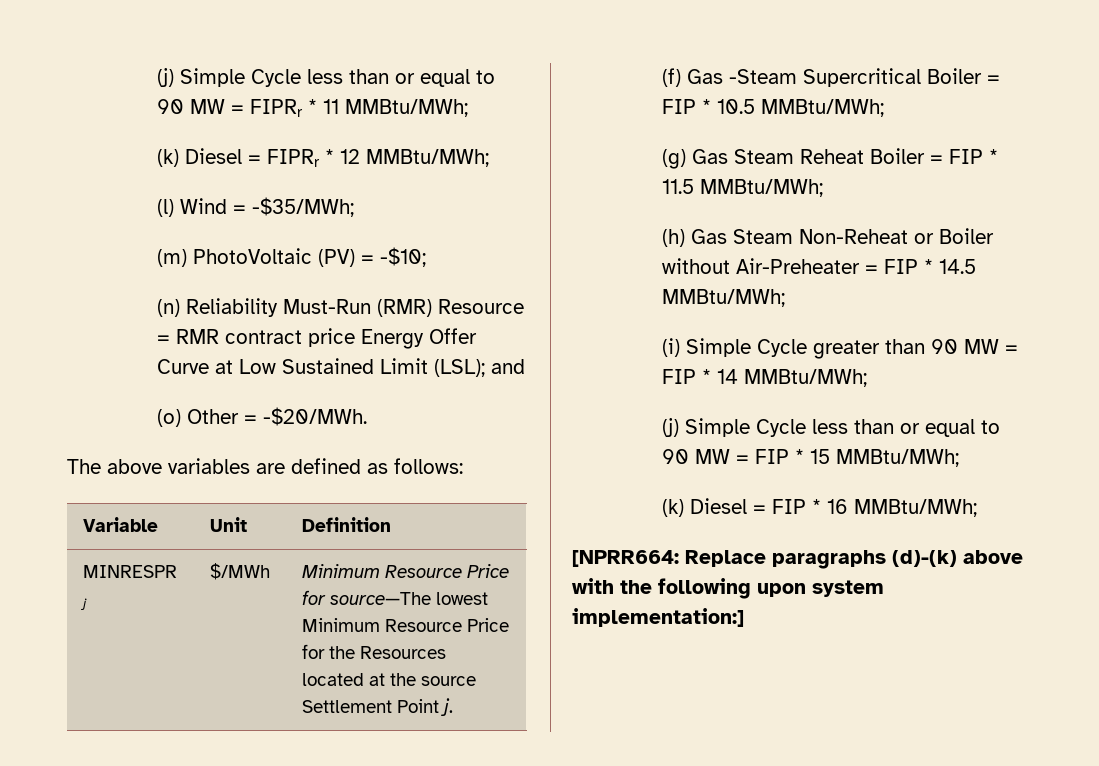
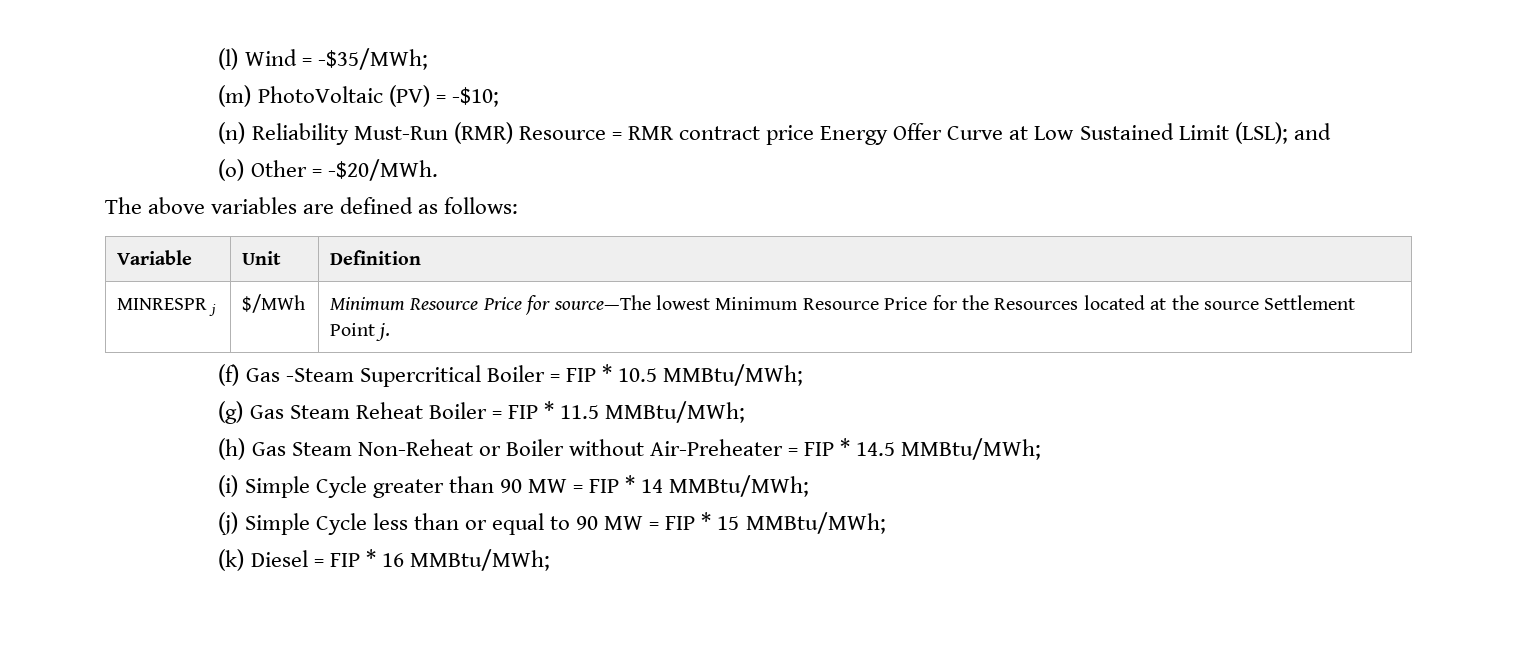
[157,68,496,87] [157,99,469,117] [157,148,490,167] (j) Simple Cycle less than or equal to 90 MW = FIPRr * 11 MMBtu/MWh; // (k) Diesel = FIPRr * 12 MMBtu/MWh; // -> (218, 59) none
[572,550,1023,569] [572,578,884,599] [572,608,744,627] // [NPRR664: Replace paragraphs (d)-(k) above with the following upon system implementation:] -> (550, 560) none

